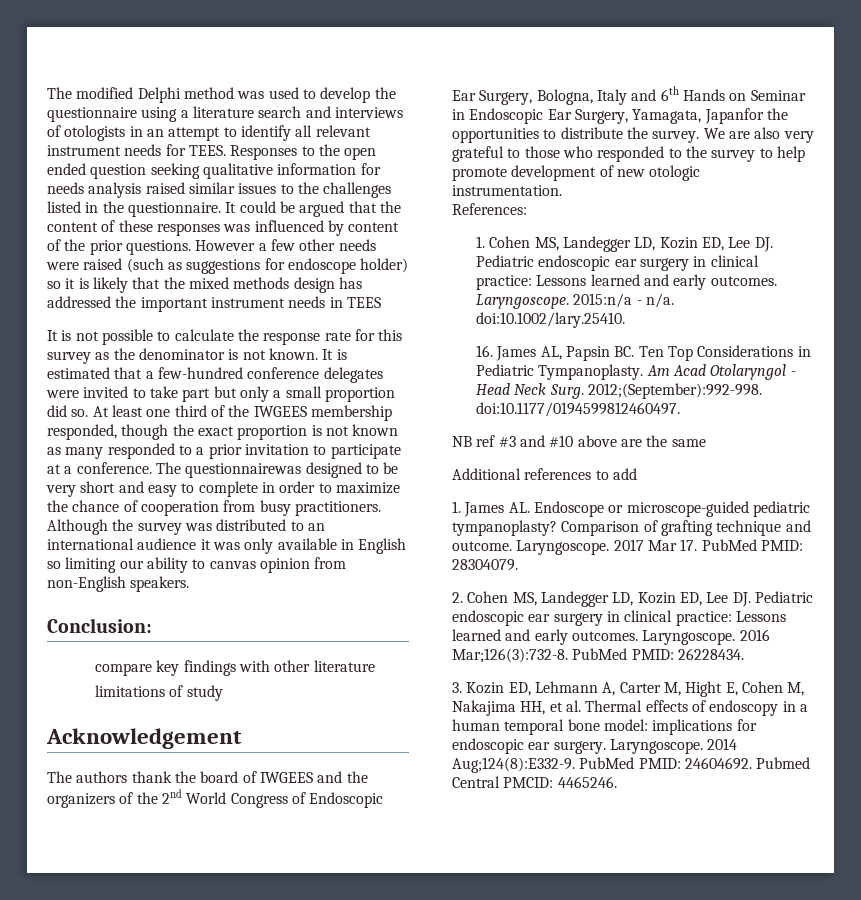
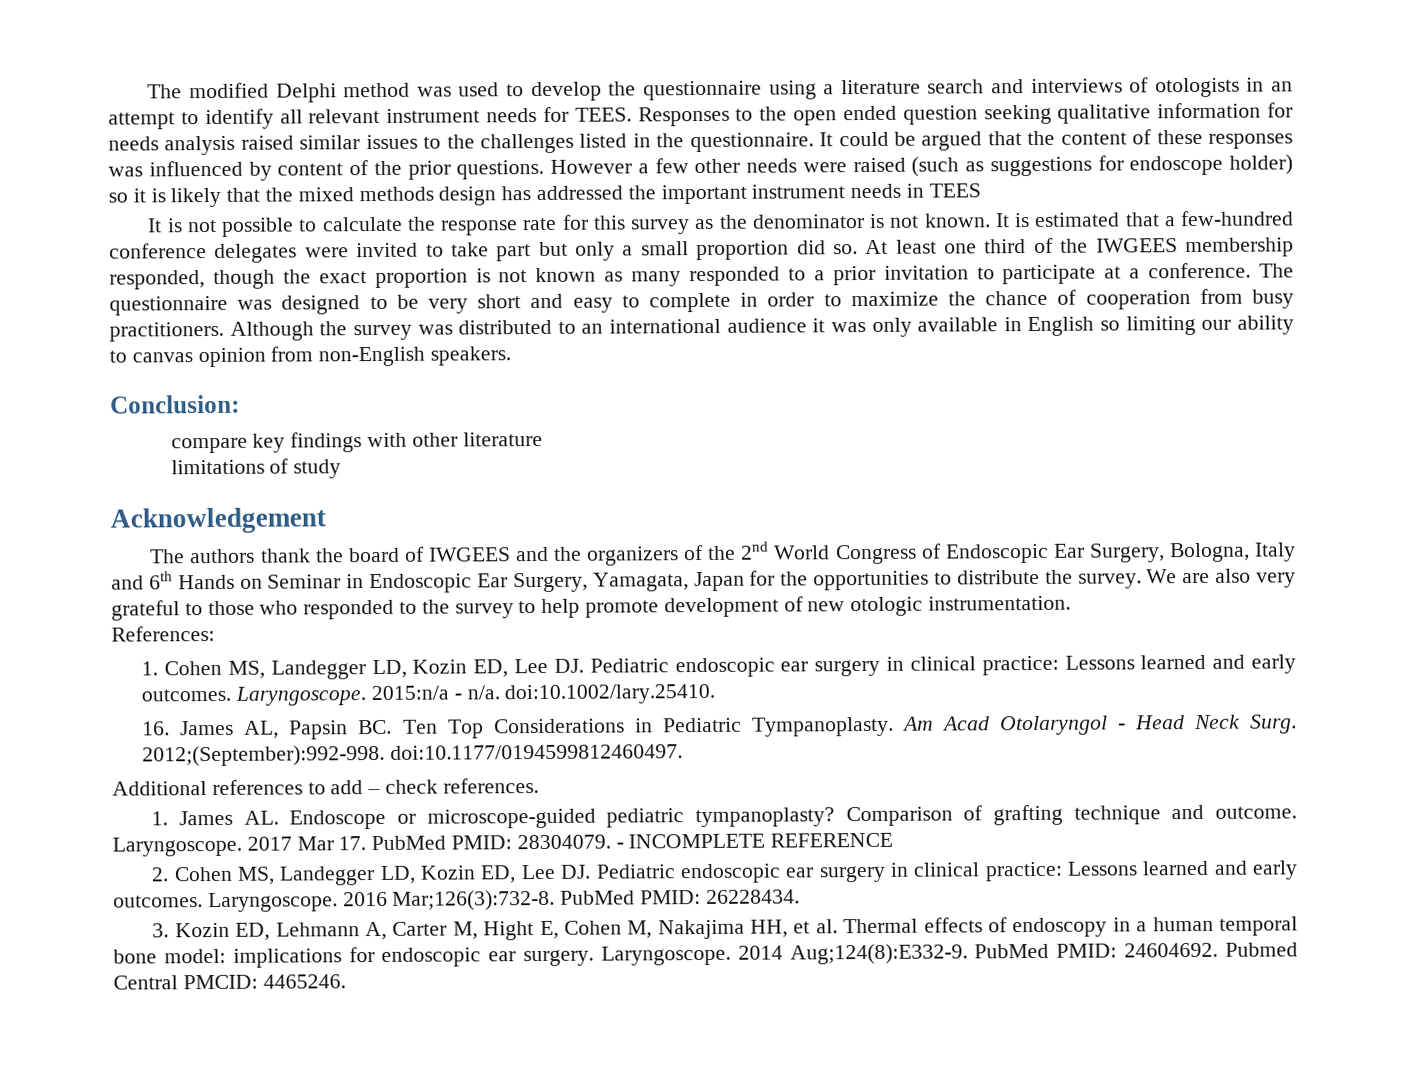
[185,463,302,478] questionnairewas -> [109,295,273,316] questionnaire was
[704,108,764,124] Japanfor -> [693,570,776,592] Japan for
[452,435,706,447] // NB ref #3 and #10 above are the same -> (684, 752) none
(637, 474) none -> [367,778,539,795] – check references.
(518, 565) none -> [615,832,894,849] - INCOMPLETE REFERENCE

